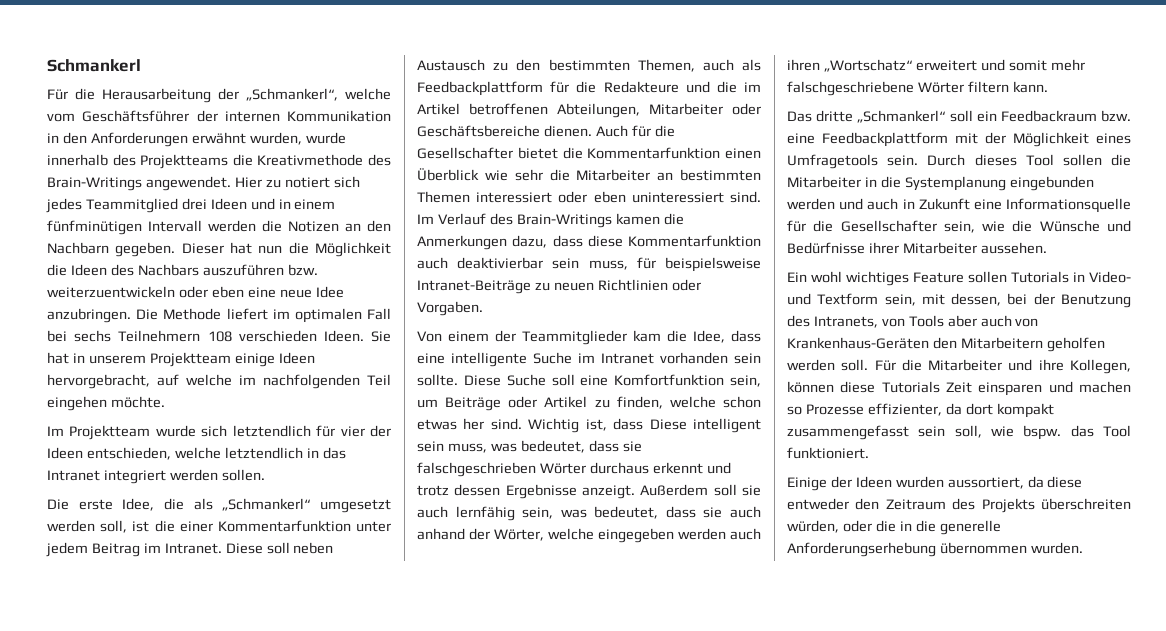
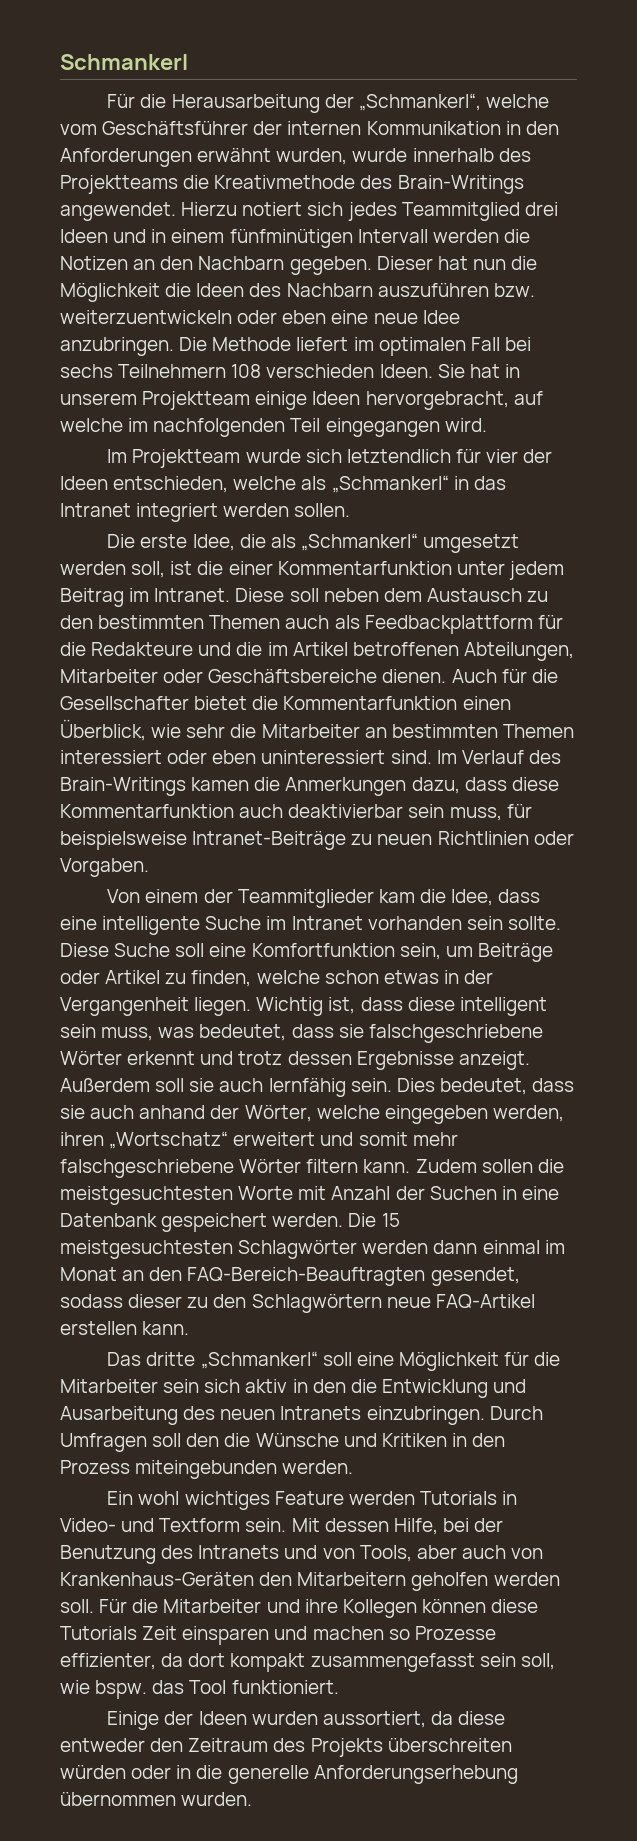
[234,177,281,188] Hier zu -> [181,202,238,216] Hierzu
[137,264,199,276] Nachbars -> [286,283,373,297] Nachbarn
[47,396,165,411] eingehen möchte. -> [325,418,487,437] eingegangen wird.
[224,447,303,459] letztendlich -> [301,475,449,493] als „Schmankerl“
(334, 548) none -> [383,588,422,602] dem
[637,59,695,72] Themen, -> [209,615,281,629] Themen
[417,168,479,181] Überblick -> [60,719,146,741] Überblick,
[463,418,522,430] her sind. -> [443,970,494,984] [60,997,252,1016] in der Vergangenheit liegen.
[649,419,687,430] Diese -> [407,997,455,1011] diese
[417,462,649,477] falschgeschrieben Wörter durchaus -> [368,1024,543,1043] [60,1051,122,1065] falschgeschriebene Wörter
[522,507,587,519] sein, was -> [350,1078,435,1092] sein. Dies
[678,528,761,540] werden auch -> [492,1105,564,1122] werden,
[787,110,1131,123] [787,132,1131,147] [787,154,1131,169] [787,176,1094,191] [787,198,1131,213] [787,220,1131,233] [787,242,1047,254] // Das dritte „Schmankerl“ soll ein Feedbackraum bzw. eine Feedbackplattform mit der Möglichkeit eines Umfragetools sein. Durch dieses Tool sollen die Mitarbeiter in die Systemplanung eingebunden werden und auch in Zukunft eine Informationsquelle für die Gesellschafter sein, wie die Wünsche und Bedürfnisse ihrer Mitarbeiter aussehen. -> [415,1159,564,1173] [60,1186,559,1205] [60,1213,400,1232] [60,1240,565,1259] [60,1267,520,1286] [60,1294,535,1313] [60,1321,190,1335] [107,1351,561,1371] [60,1379,527,1398] [60,1406,543,1425] [60,1433,506,1452] [60,1460,354,1479] Zudem sollen die meistgesuchtesten Worte mit Anzahl der Suchen in eine Datenbank gespeichert werden. Die 15 meistgesuchtesten Schlagwörter werden dann einmal im Monat an den FAQ-Bereich-Beauftragten gesendet, sodass dieser zu den Schlagwörtern neue FAQ-Artikel erstellen kann. // Das dritte „Schmankerl“ soll eine Möglichkeit für die Mitarbeiter sein sich aktiv in den die Entwicklung und Ausarbeitung des neuen Intranets einzubringen. Durch Umfragen soll den die Wünsche und Kritiken in den Prozess miteingebunden werden.
[968,271,1007,283] sollen -> [348,1491,415,1505] werden
[884,293,1131,308] [787,315,944,328] sein, mit dessen, bei der Benutzung des Intranets, von Tools -> [245,1518,504,1535] [60,1545,412,1564] sein. Mit dessen Hilfe, bei der Benutzung des Intranets und von Tools,
[1070,359,1131,374] Kollegen, -> [342,1599,417,1618] Kollegen
[787,520,896,533] würden, oder die -> [60,1765,172,1779] würden oder

